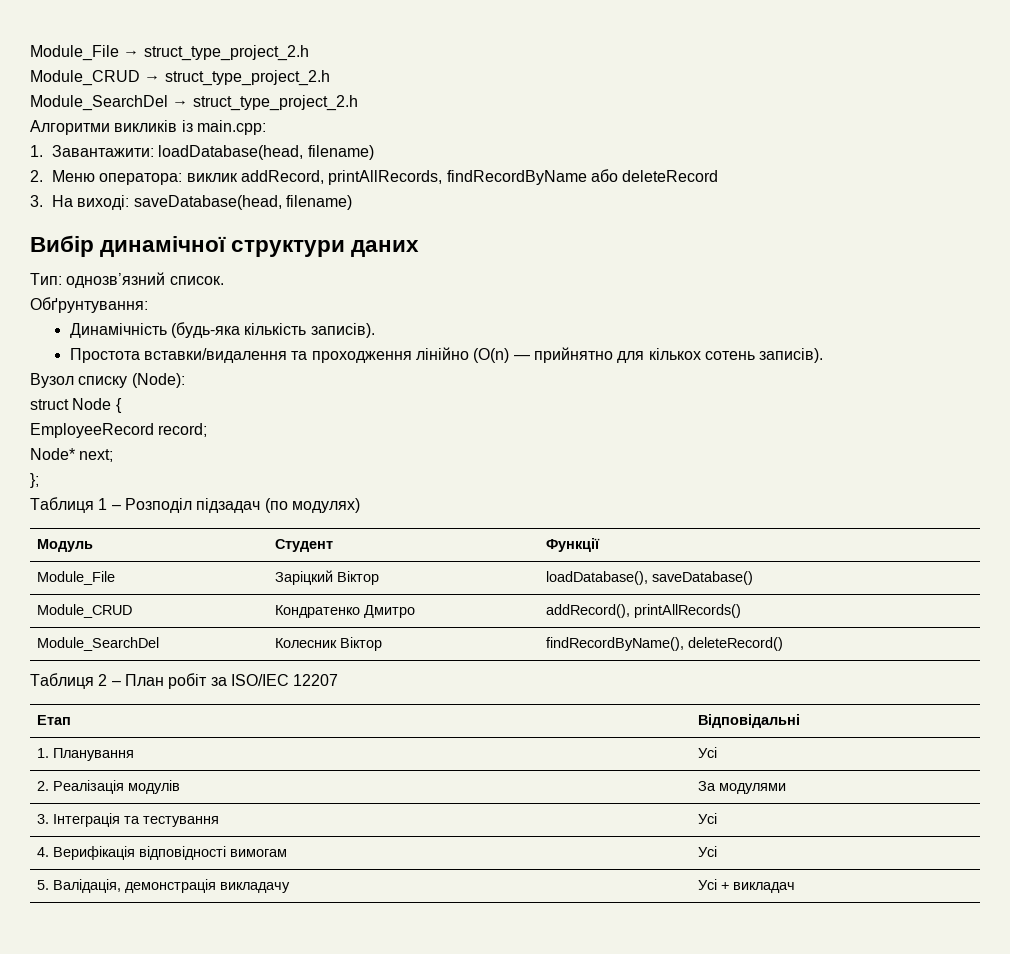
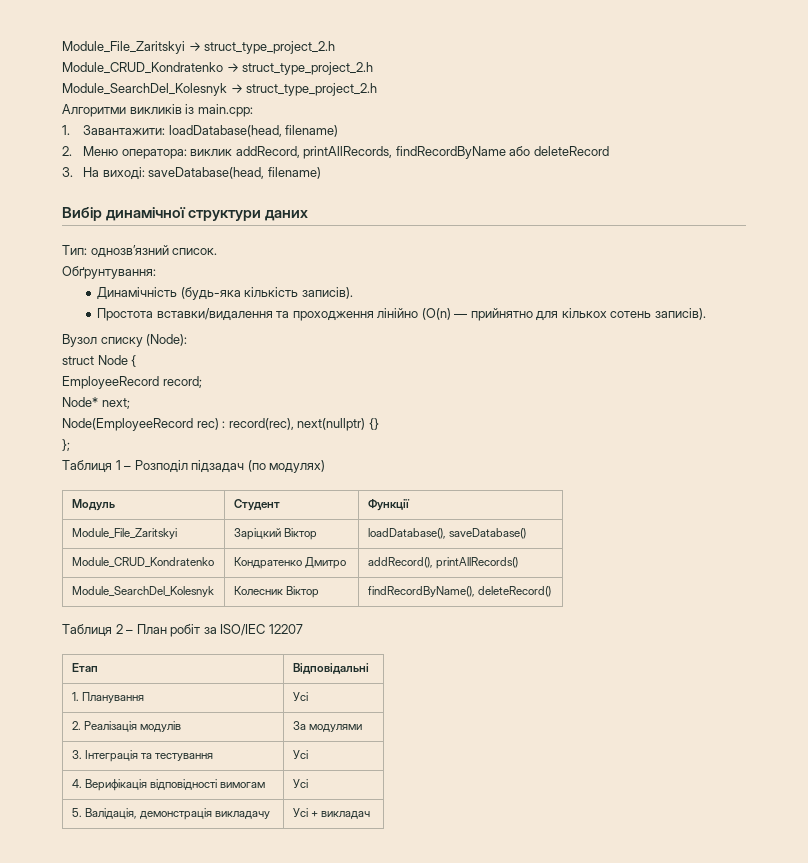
[30,45,309,61] [30,70,330,86] [30,95,168,111] Module_File → struct_type_project_2.h // Module_CRUD → struct_type_project_2.h // Module_SearchDel -> [62,41,336,54] [62,62,374,75] [62,83,227,96] Module_File_Zaritskyi → struct_type_project_2.h // Module_CRUD_Kondratenko → struct_type_project_2.h // Module_SearchDel_Kolesnyk
(114, 455) none -> [62,418,379,431] // Node(EmployeeRecord rec) : record(rec), next(nullptr) {}
[37,571,116,585] Module_File -> [71,528,177,539] Module_File_Zaritskyi
[37,604,133,618] Module_CRUD -> [71,557,214,567] Module_CRUD_Kondratenko
[37,637,160,651] Module_SearchDel -> [71,586,214,597] Module_SearchDel_Kolesnyk

